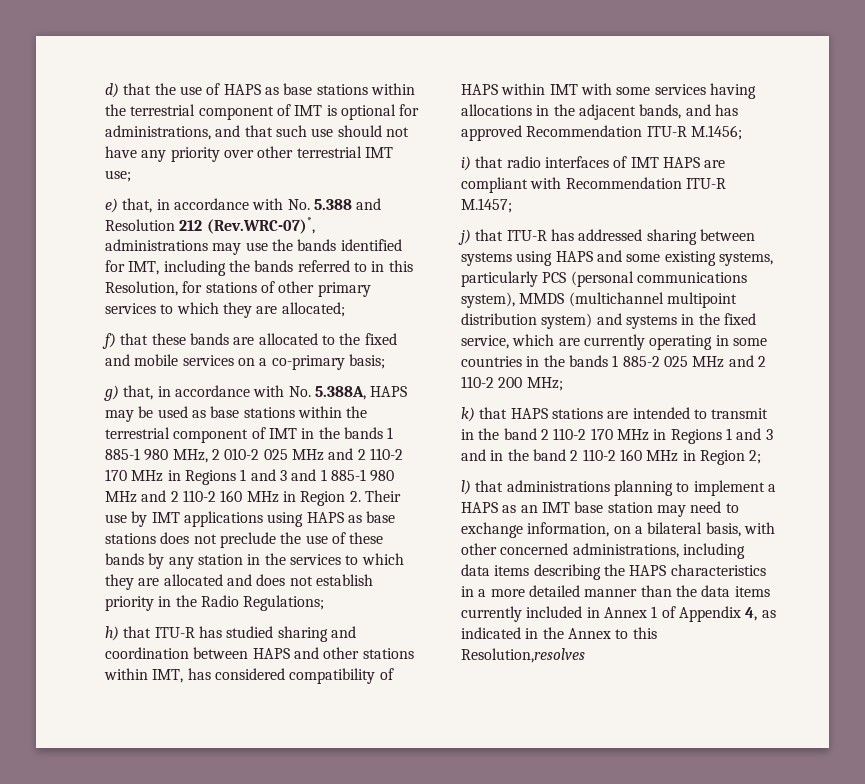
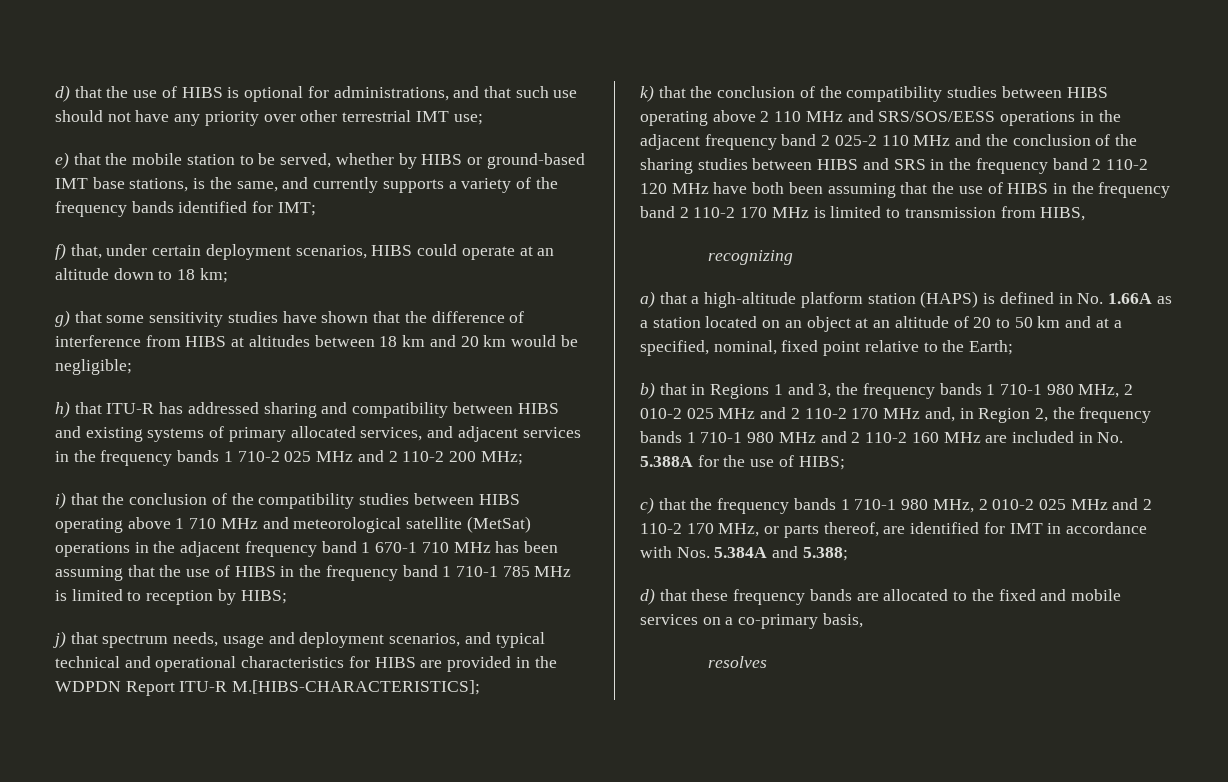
[223,83,415,95] [105,104,323,120] HAPS as base stations within the terrestrial component of IMT -> [181,87,223,98] HIBS
[122,198,382,213] [105,217,315,234] [105,239,402,255] [105,260,413,276] [105,281,371,297] [105,302,345,318] [102,333,116,349] that, in accordance with No. 5.388 and Resolution 212 (Rev.WRC-07)*, administrations may use the bands identified for IMT, including the bands referred to in this Resolution, for stations of other primary services to which they are allocated; // f) -> [73,153,585,169] [55,177,558,193] [55,201,316,217] [55,243,555,260] [55,268,228,283] [55,310,525,327] [55,335,578,347] [55,359,132,375] [55,401,559,418] [55,426,581,442] [55,450,523,466] [55,492,520,509] [55,516,531,533] [55,541,558,557] [55,565,572,581] [55,589,287,605] [53,631,545,648] [55,656,557,672] [55,680,481,696] [640,85,1108,102] [640,110,1121,126] [640,134,1137,150] [640,158,1148,174] [640,182,1171,198] [640,206,1086,221] [708,250,794,265] [640,291,1172,308] [640,316,1122,332] [640,340,1014,356] [640,382,1134,399] [640,407,1152,423] [640,431,1124,443] [640,455,845,470] [640,497,1153,514] [640,522,1147,538] [640,546,848,561] [640,588,655,605] that the mobile station to be served, whether by HIBS or ground-based IMT base stations, is the same, and currently supports a variety of the frequency bands identified for IMT; // f) that, under certain deployment scenarios, HIBS could operate at an altitude down to 18 km; // g) that some sensitivity studies have shown that the difference of interference from HIBS at altitudes between 18 km and 20 km would be negligible; // h) that ITU-R has addressed sharing and compatibility between HIBS and existing systems of primary allocated services, and adjacent services in the frequency bands 1 710-2 025 MHz and 2 110-2 200 MHz; // i) that the conclusion of the compatibility studies between HIBS operating above 1 710 MHz and meteorological satellite (MetSat) operations in the adjacent frequency band 1 670-1 710 MHz has been assuming that the use of HIBS in the frequency band 1 710-1 785 MHz is limited to reception by HIBS; // j) that spectrum needs, usage and deployment scenarios, and typical technical and operational characteristics for HIBS are provided in the WDPDN Report ITU-R M.[HIBS-CHARACTERISTICS]; // k) that the conclusion of the compatibility studies between HIBS operating above 2 110 MHz and SRS/SOS/EESS operations in the adjacent frequency band 2 025-2 110 MHz and the conclusion of the sharing studies between HIBS and SRS in the frequency band 2 110-2 120 MHz have both been assuming that the use of HIBS in the frequency band 2 110-2 170 MHz is limited to transmission from HIBS, // recognizing // a) that a high-altitude platform station (HAPS) is defined in No. 1.66A as a station located on an object at an altitude of 20 to 50 km and at a specified, nominal, fixed point relative to the Earth; // b) that in Regions 1 and 3, the frequency bands 1 710-1 980 MHz, 2 010-2 025 MHz and 2 110-2 170 MHz and, in Region 2, the frequency bands 1 710-1 980 MHz and 2 110-2 160 MHz are included in No. 5.388A for the use of HIBS; // c) that the frequency bands 1 710-1 980 MHz, 2 010-2 025 MHz and 2 110-2 170 MHz, or parts thereof, are identified for IMT in accordance with Nos. 5.384A and 5.388; // d)
(186, 339) none -> [733,589,806,605] frequency
[348,354,385,369] [104,385,408,401] [105,406,368,422] [105,427,394,443] [105,448,403,463] [105,469,395,485] [105,490,401,506] [105,511,396,527] [105,532,384,548] [105,553,404,569] [105,574,373,590] [105,595,325,611] [105,626,356,642] [105,647,414,659] [104,668,394,684] [461,83,756,99] [461,104,738,120] [461,125,742,141] [461,156,726,171] [461,177,726,193] [461,198,512,213] [458,229,755,245] [461,250,773,266] [461,271,747,287] [461,292,737,308] [461,313,756,329] [461,334,767,350] [461,355,766,368] [461,376,563,391] [461,407,769,422] [461,428,773,444] [461,449,762,465] [461,480,776,496] [461,501,739,517] [461,522,775,538] [461,543,745,559] [461,564,766,580] [461,585,770,597] [461,606,776,622] [461,627,657,639] [461,648,585,663] basis; // g) that, in accordance with No. 5.388A, HAPS may be used as base stations within the terrestrial component of IMT in the bands 1 885-1 980 MHz, 2 010-2 025 MHz and 2 110-2 170 MHz in Regions 1 and 3 and 1 885-1 980 MHz and 2 110-2 160 MHz in Region 2. Their use by IMT applications using HAPS as base stations does not preclude the use of these bands by any station in the services to which they are allocated and does not establish priority in the Radio Regulations; // h) that ITU-R has studied sharing and coordination between HAPS and other stations within IMT, has considered compatibility of HAPS within IMT with some services having allocations in the adjacent bands, and has approved Recommendation ITU-R M.1456; // i) that radio interfaces of IMT HAPS are compliant with Recommendation ITU-R M.1457; // j) that ITU-R has addressed sharing between systems using HAPS and some existing systems, particularly PCS (personal communications system), MMDS (multichannel multipoint distribution system) and systems in the fixed service, which are currently operating in some countries in the bands 1 885-2 025 MHz and 2 110-2 200 MHz; // k) that HAPS stations are intended to transmit in the band 2 110-2 170 MHz in Regions 1 and 3 and in the band 2 110-2 160 MHz in Region 2; // l) that administrations planning to implement a HAPS as an IMT base station may need to exchange information, on a bilateral basis, with other concerned administrations, including data items describing the HAPS characteristics in a more detailed manner than the data items currently included in Annex 1 of Appendix 4, as indicated in the Annex to this Resolution,resolves -> [822,613,863,628] [708,656,768,668] basis, // resolves

